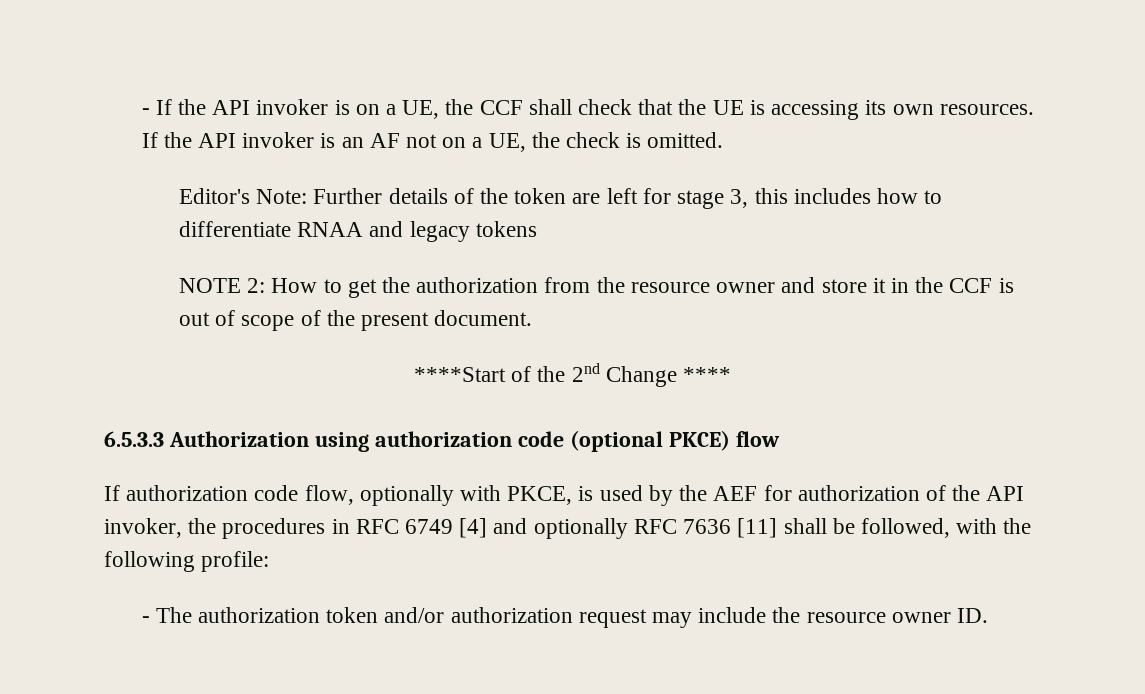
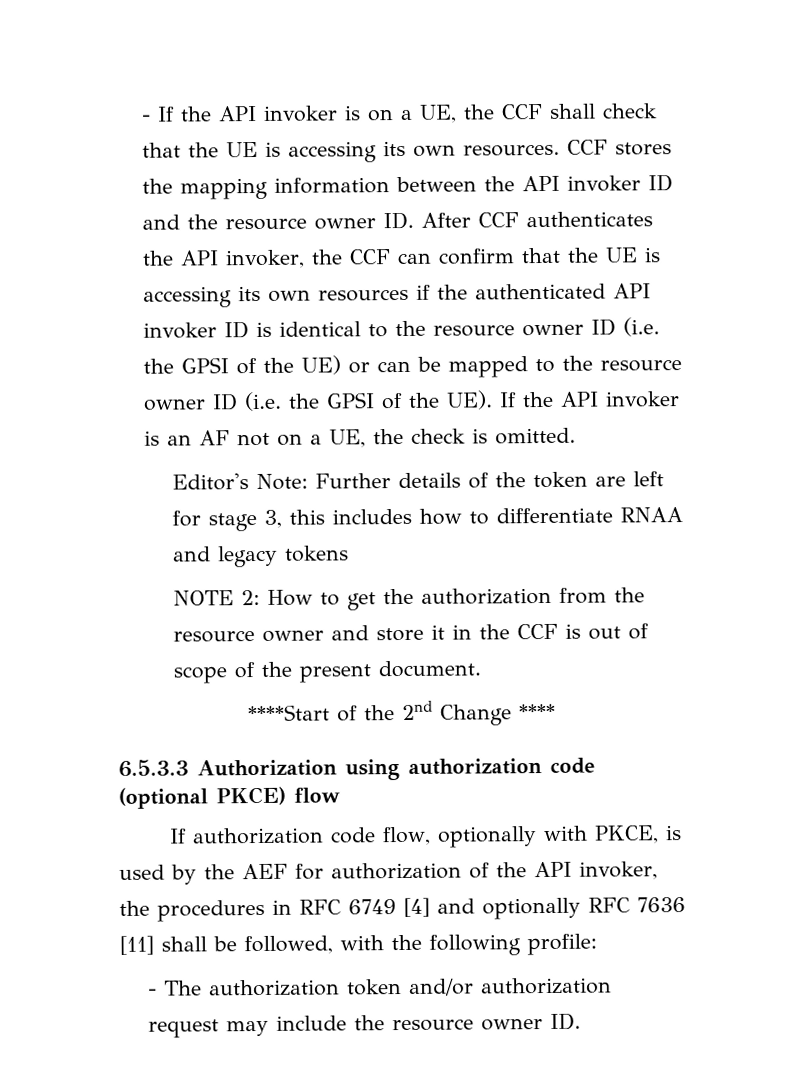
(1034, 109) none -> [566,139,672,156] [141,174,673,200] [141,211,653,231] [141,247,661,269] [142,283,651,308] [142,317,660,339] [142,355,682,378] [142,390,493,412] CCF stores the mapping information between the API invoker ID and the resource owner ID. After CCF authenticates the API invoker, the CCF can confirm that the UE is accessing its own resources if the authenticated API invoker ID is identical to the resource owner ID (i.e. the GPSI of the UE) or can be mapped to the resource owner ID (i.e. the GPSI of the UE).

